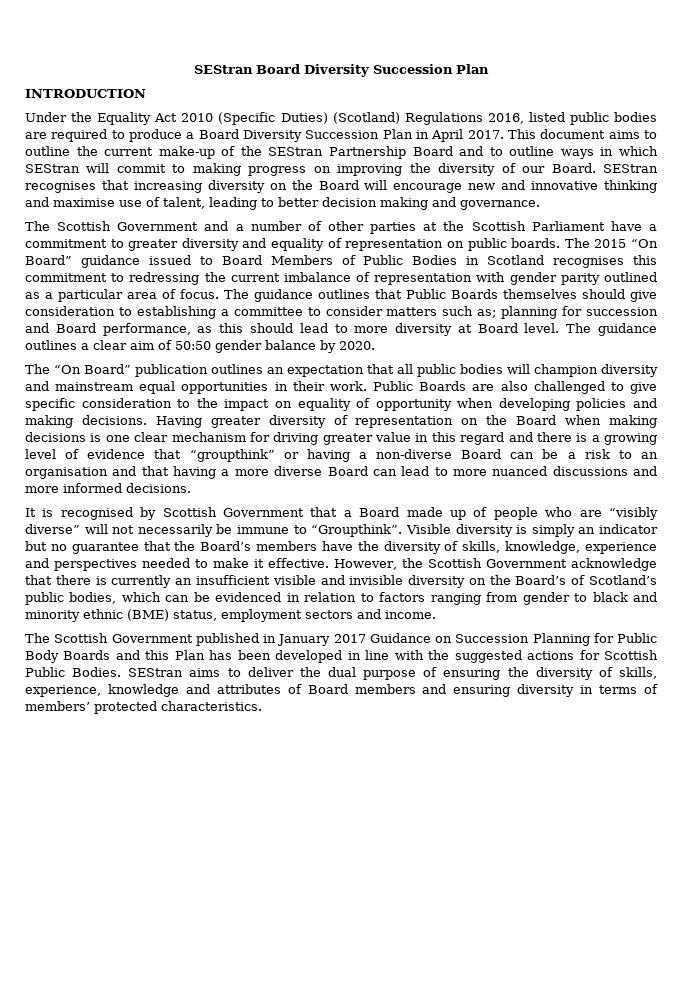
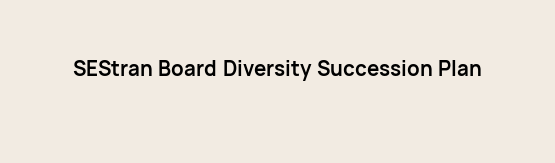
[25,89,146,98] [25,112,657,125] [25,129,657,142] [25,146,658,159] [25,163,658,176] [25,180,658,193] [25,197,540,210] [25,221,657,234] [25,238,659,251] [25,255,657,268] [25,272,657,285] [25,289,657,302] [25,306,658,319] [25,323,657,336] [25,340,375,353] [25,364,658,377] [25,381,657,394] [25,398,657,411] [25,415,657,428] [25,432,657,445] [25,449,658,462] [25,466,657,479] [25,483,191,493] [25,507,658,520] [25,524,659,537] [25,541,658,554] [25,558,657,571] [25,575,657,588] [25,592,657,605] [25,609,436,622] [25,633,657,646] [25,650,658,663] [25,667,657,680] [25,684,658,697] [25,701,262,714] // INTRODUCTION // Under the Equality Act 2010 (Specific Duties) (Scotland) Regulations 2016, listed public bodies are required to produce a Board Diversity Succession Plan in April 2017. This document aims to outline the current make-up of the SEStran Partnership Board and to outline ways in which SEStran will commit to making progress on improving the diversity of our Board. SEStran recognises that increasing diversity on the Board will encourage new and innovative thinking and maximise use of talent, leading to better decision making and governance. // The Scottish Government and a number of other parties at the Scottish Parliament have a commitment to greater diversity and equality of representation on public boards. The 2015 “On Board” guidance issued to Board Members of Public Bodies in Scotland recognises this commitment to redressing the current imbalance of representation with gender parity outlined as a particular area of focus. The guidance outlines that Public Boards themselves should give consideration to establishing a committee to consider matters such as; planning for succession and Board performance, as this should lead to more diversity at Board level. The guidance outlines a clear aim of 50:50 gender balance by 2020. // The “On Board” publication outlines an expectation that all public bodies will champion diversity and mainstream equal opportunities in their work. Public Boards are also challenged to give specific consideration to the impact on equality of opportunity when developing policies and making decisions. Having greater diversity of representation on the Board when making decisions is one clear mechanism for driving greater value in this regard and there is a growing level of evidence that “groupthink” or having a non-diverse Board can be a risk to an organisation and that having a more diverse Board can lead to more nuanced discussions and more informed decisions. // It is recognised by Scottish Government that a Board made up of people who are “visibly diverse” will not necessarily be immune to “Groupthink”. Visible diversity is simply an indicator but no guarantee that the Board’s members have the diversity of skills, knowledge, experience and perspectives needed to make it effective. However, the Scottish Government acknowledge that there is currently an insufficient visible and invisible diversity on the Board’s of Scotland’s public bodies, which can be evidenced in relation to factors ranging from gender to black and minority ethnic (BME) status, employment sectors and income. // The Scottish Government published in January 2017 Guidance on Succession Planning for Public Body Boards and this Plan has been developed in line with the suggested actions for Scottish Public Bodies. SEStran aims to deliver the dual purpose of ensuring the diversity of skills, experience, knowledge and attributes of Board members and ensuring diversity in terms of members’ protected characteristics. -> (483, 68) none

